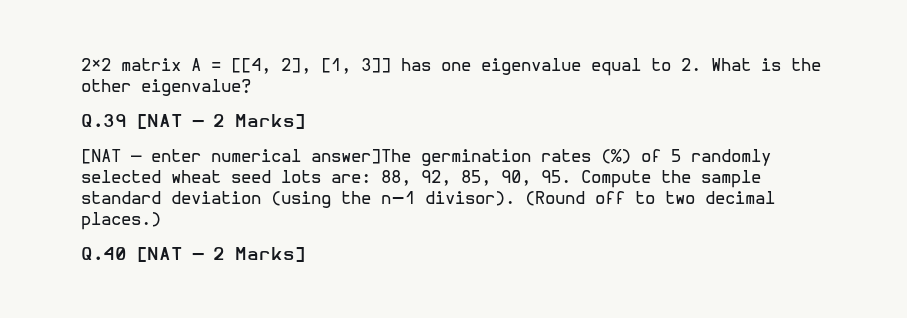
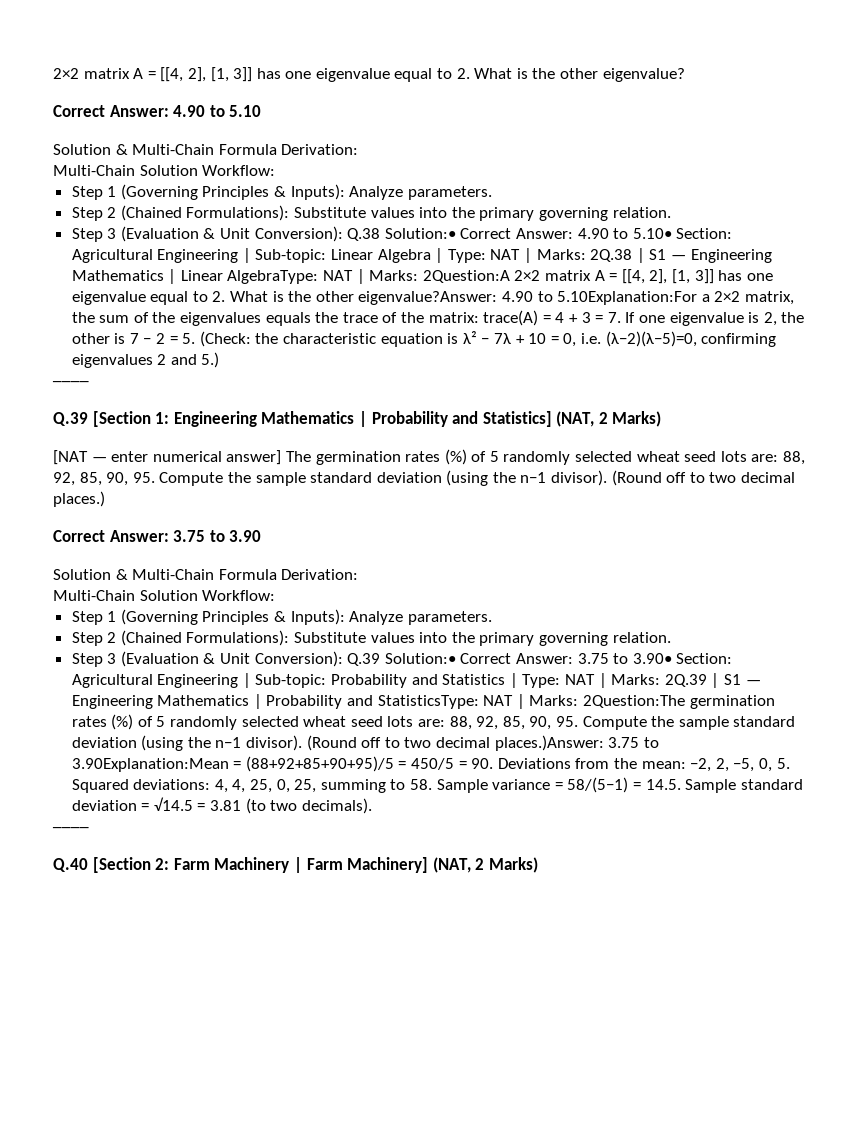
[81,114,305,129] Q.39 [NAT — 2 Marks] -> [53,105,262,117] [53,144,359,155] [53,165,276,176] [71,184,492,200] [71,205,671,221] [71,226,733,242] [71,248,772,263] [71,269,773,284] [71,291,794,305] [71,310,805,326] [71,331,777,347] [71,352,220,368] [52,381,89,386] [53,411,662,427] Correct Answer: 4.90 to 5.10 // Solution & Multi-Chain Formula Derivation: // Multi-Chain Solution Workflow: // Step 1 (Governing Principles & Inputs): Analyze parameters. // Step 2 (Chained Formulations): Substitute values into the primary governing relation. // Step 3 (Evaluation & Unit Conversion): Q.38 Solution:• Correct Answer: 4.90 to 5.10• Section: Agricultural Engineering | Sub-topic: Linear Algebra | Type: NAT | Marks: 2Q.38 | S1 — Engineering Mathematics | Linear AlgebraType: NAT | Marks: 2Question:A 2×2 matrix A = [[4, 2], [1, 3]] has one eigenvalue equal to 2. What is the other eigenvalue?Answer: 4.90 to 5.10Explanation:For a 2×2 matrix, the sum of the eigenvalues equals the trace of the matrix: trace(A) = 4 + 3 = 7. If one eigenvalue is 2, the other is 7 − 2 = 5. (Check: the characteristic equation is λ² − 7λ + 10 = 0, i.e. (λ−2)(λ−5)=0, confirming eigenvalues 2 and 5.) // ──── // Q.39 [Section 1: Engineering Mathematics | Probability and Statistics] (NAT, 2 Marks)
[311,149,411,164] answer]The -> [226,450,311,465] answer] The
[81,247,305,262] Q.40 [NAT — 2 Marks] -> [53,530,262,542] [53,569,359,580] [53,590,276,601] [71,609,492,625] [71,630,671,646] [71,651,733,667] [71,673,761,688] [71,694,775,709] [71,714,796,730] [71,735,659,751] [71,756,790,772] [71,777,803,793] [71,797,372,814] [52,827,89,832] [53,857,538,873] Correct Answer: 3.75 to 3.90 // Solution & Multi-Chain Formula Derivation: // Multi-Chain Solution Workflow: // Step 1 (Governing Principles & Inputs): Analyze parameters. // Step 2 (Chained Formulations): Substitute values into the primary governing relation. // Step 3 (Evaluation & Unit Conversion): Q.39 Solution:• Correct Answer: 3.75 to 3.90• Section: Agricultural Engineering | Sub-topic: Probability and Statistics | Type: NAT | Marks: 2Q.39 | S1 — Engineering Mathematics | Probability and StatisticsType: NAT | Marks: 2Question:The germination rates (%) of 5 randomly selected wheat seed lots are: 88, 92, 85, 90, 95. Compute the sample standard deviation (using the n−1 divisor). (Round off to two decimal places.)Answer: 3.75 to 3.90Explanation:Mean = (88+92+85+90+95)/5 = 450/5 = 90. Deviations from the mean: −2, 2, −5, 0, 5. Squared deviations: 4, 4, 25, 0, 25, summing to 58. Sample variance = 58/(5−1) = 14.5. Sample standard deviation = √14.5 = 3.81 (to two decimals). // ──── // Q.40 [Section 2: Farm Machinery | Farm Machinery] (NAT, 2 Marks)

